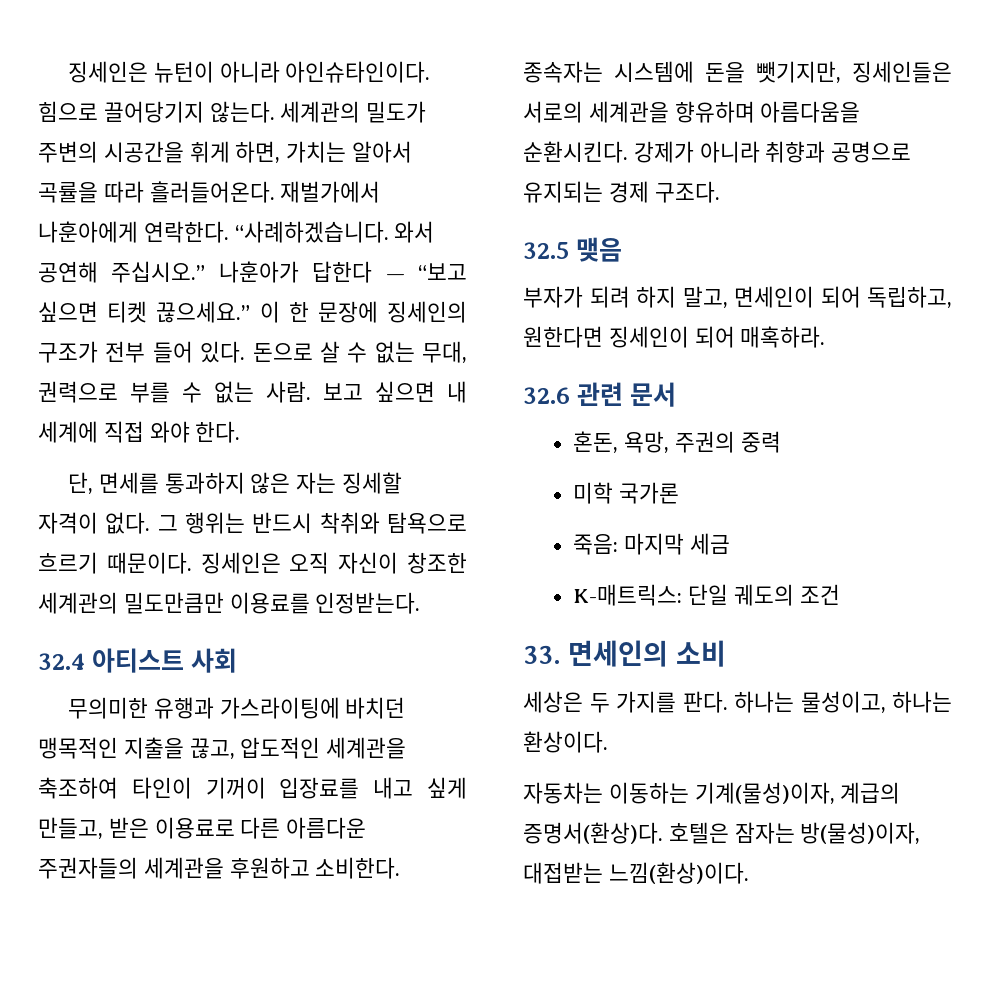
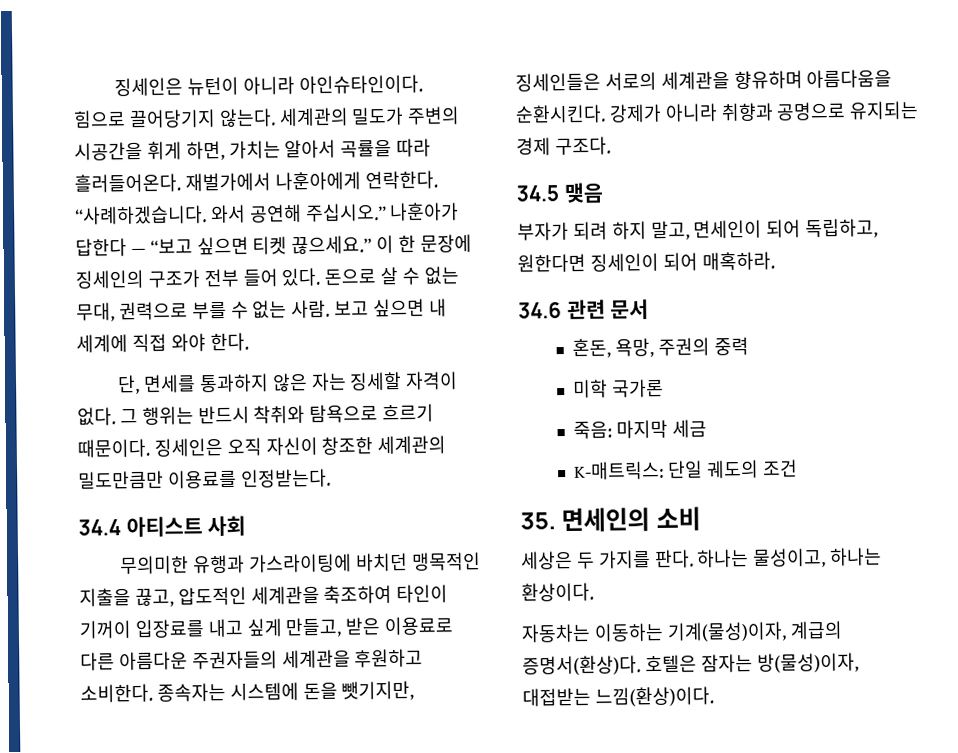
[38,653,85,670] 32.4 -> [78,519,121,536] 34.4
[523,242,569,259] 32.5 -> [516,185,559,202] 34.5
[523,387,570,404] 32.6 -> [518,302,562,319] 34.6
[523,645,561,664] 33. -> [520,512,556,530] 35.

